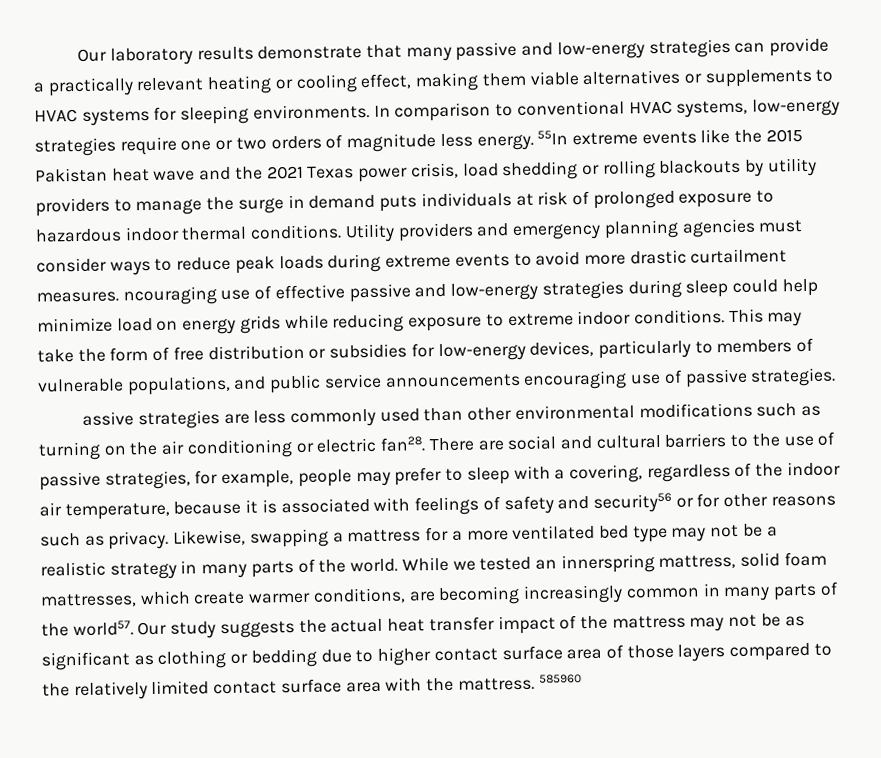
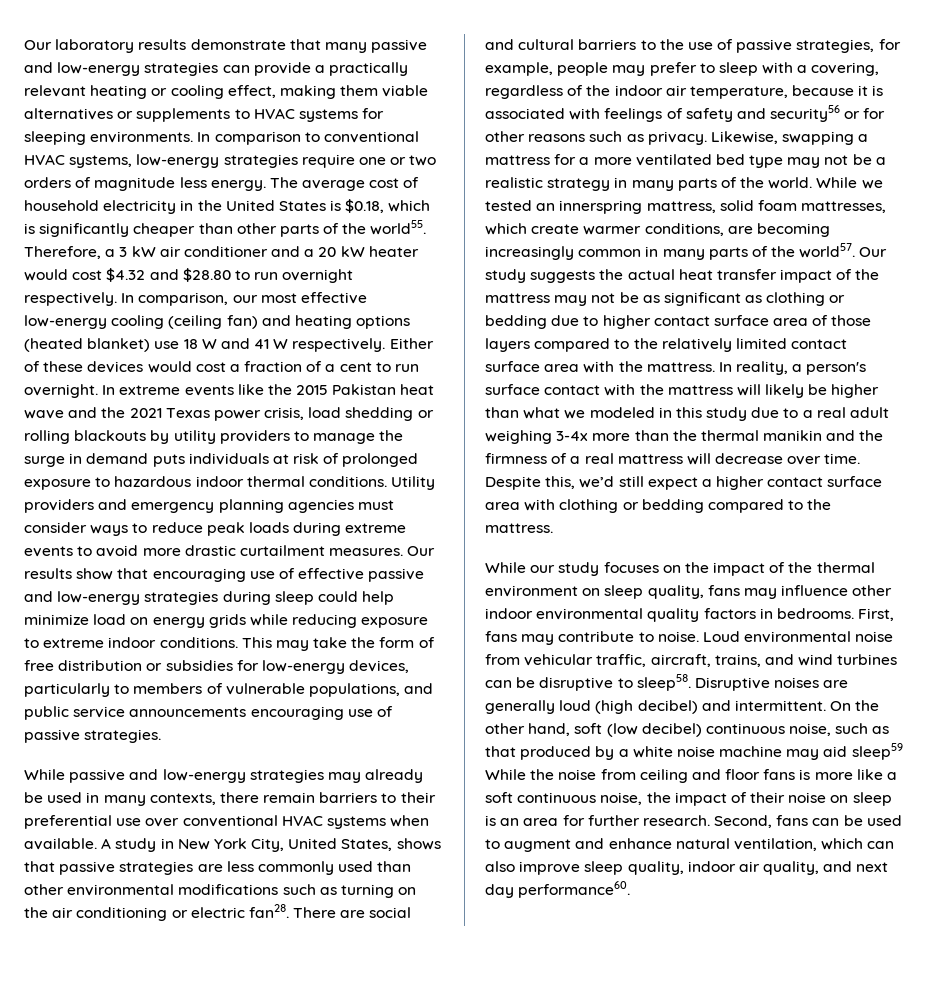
[537,130,569,145] 55In -> [269,177,420,191] [24,199,431,214] [24,220,427,237] [24,246,419,259] [24,268,354,283] [24,292,367,306] [24,315,411,329] [24,338,434,352] [24,361,420,373] [24,384,116,398] The average cost of household electricity in the United States is $0.18, which is significantly cheaper than other parts of the world55. Therefore, a 3 kW air conditioner and a 20 kW heater would cost $4.32 and $28.80 to run overnight respectively. In comparison, our most effective low-energy cooling (ceiling fan) and heating options (heated blanket) use 18 W and 41 W respectively. Either of these devices would cost a fraction of a cent to run overnight. In
[122,286,217,306] ncouraging -> [407,546,436,556] [24,568,246,582] Our results show that encouraging
[82,411,135,426] assive -> [24,769,424,783] [24,792,436,806] [24,815,430,829] [24,838,441,852] [24,861,116,875] While passive and low-energy strategies may already be used in many contexts, there remain barriers to their preferential use over conventional HVAC systems when available. A study in New York City, United States, shows that passive
[538,674,582,684] 585960 -> [718,361,867,375] [485,384,880,398] [485,407,890,421] [485,430,884,444] [485,453,861,465] [485,476,883,490] [485,499,832,513] [485,523,553,533] [485,562,875,576] [485,585,893,599] [485,608,895,622] [485,631,894,645] [485,654,898,667] [485,674,849,691] [485,700,880,714] [485,723,890,737] [485,743,903,760] [485,769,898,783] [485,792,892,806] [485,815,902,828] [485,838,895,852] [485,861,889,875] [485,881,631,898] In reality, a person's surface contact with the mattress will likely be higher than what we modeled in this study due to a real adult weighing 3-4x more than the thermal manikin and the firmness of a real mattress will decrease over time. Despite this, we’d still expect a higher contact surface area with clothing or bedding compared to the mattress. // While our study focuses on the impact of the thermal environment on sleep quality, fans may influence other indoor environmental quality factors in bedrooms. First, fans may contribute to noise. Loud environmental noise from vehicular traffic, aircraft, trains, and wind turbines can be disruptive to sleep58. Disruptive noises are generally loud (high decibel) and intermittent. On the other hand, soft (low decibel) continuous noise, such as that produced by a white noise machine may aid sleep59 While the noise from ceiling and floor fans is more like a soft continuous noise, the impact of their noise on sleep is an area for further research. Second, fans can be used to augment and enhance natural ventilation, which can also improve sleep quality, indoor air quality, and next day performance60.

